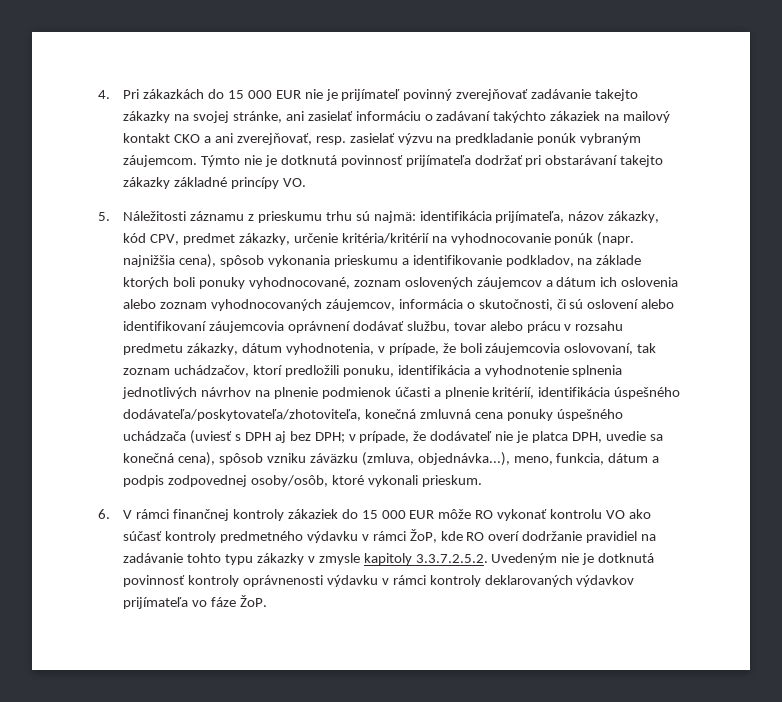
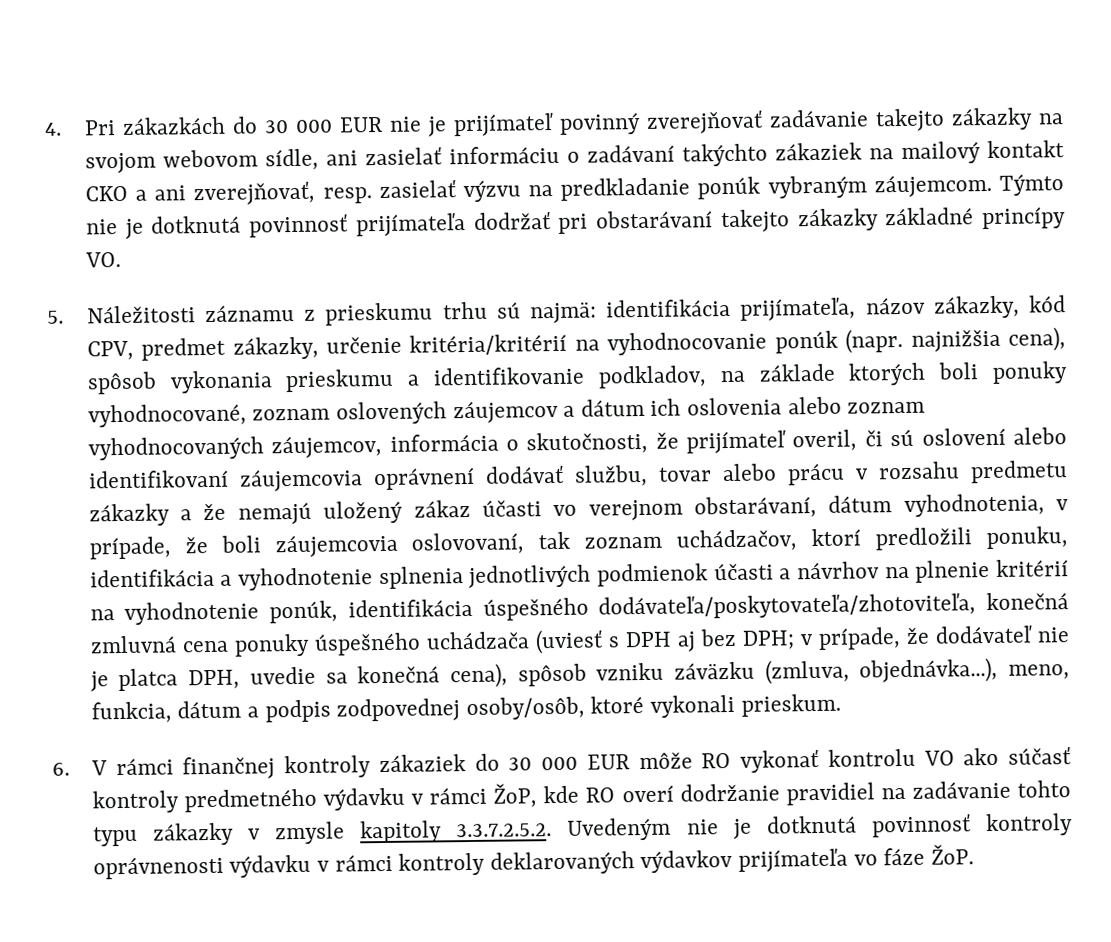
[227,90,244,99] 15 -> [263,120,289,134] 30
[192,111,282,123] svojej stránke, -> [84,148,319,174] svojom webovom sídle,
(553, 305) none -> [655,429,858,454] že prijímateľ overil,
[187,343,239,355] zákazky, -> [88,495,817,527] zákazky a že nemajú uložený zákaz účasti vo verejnom obstarávaní,
[201,387,535,399] návrhov na plnenie podmienok účasti a plnenie kritérií, -> [597,559,1069,587] [89,600,339,625] podmienok účasti a návrhov na plnenie kritérií na vyhodnotenie ponúk,
[361,510,378,519] 15 -> [508,757,533,771] 30

